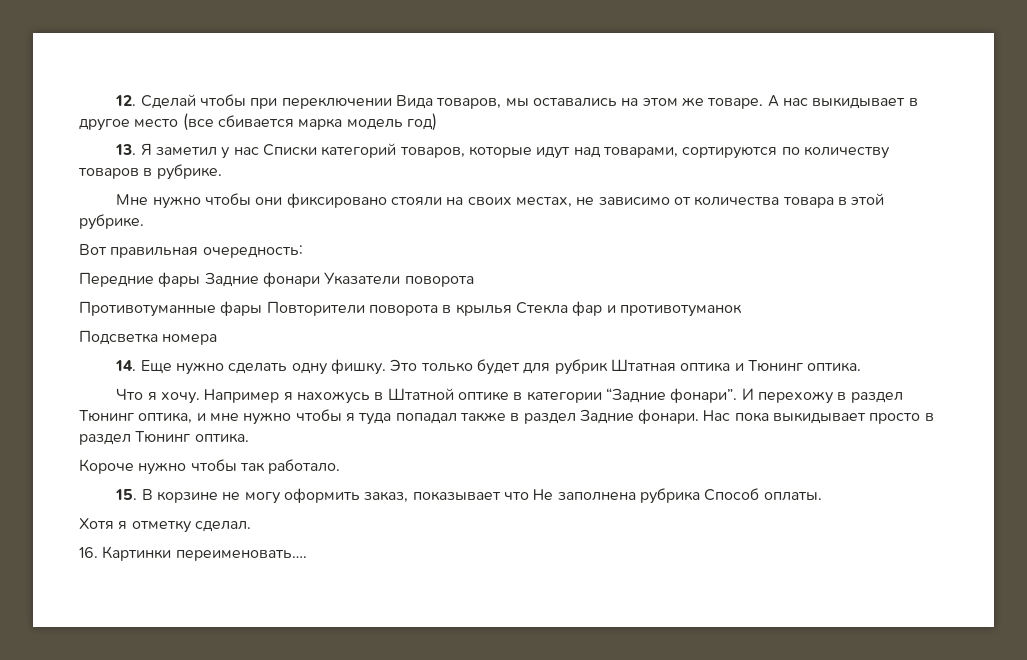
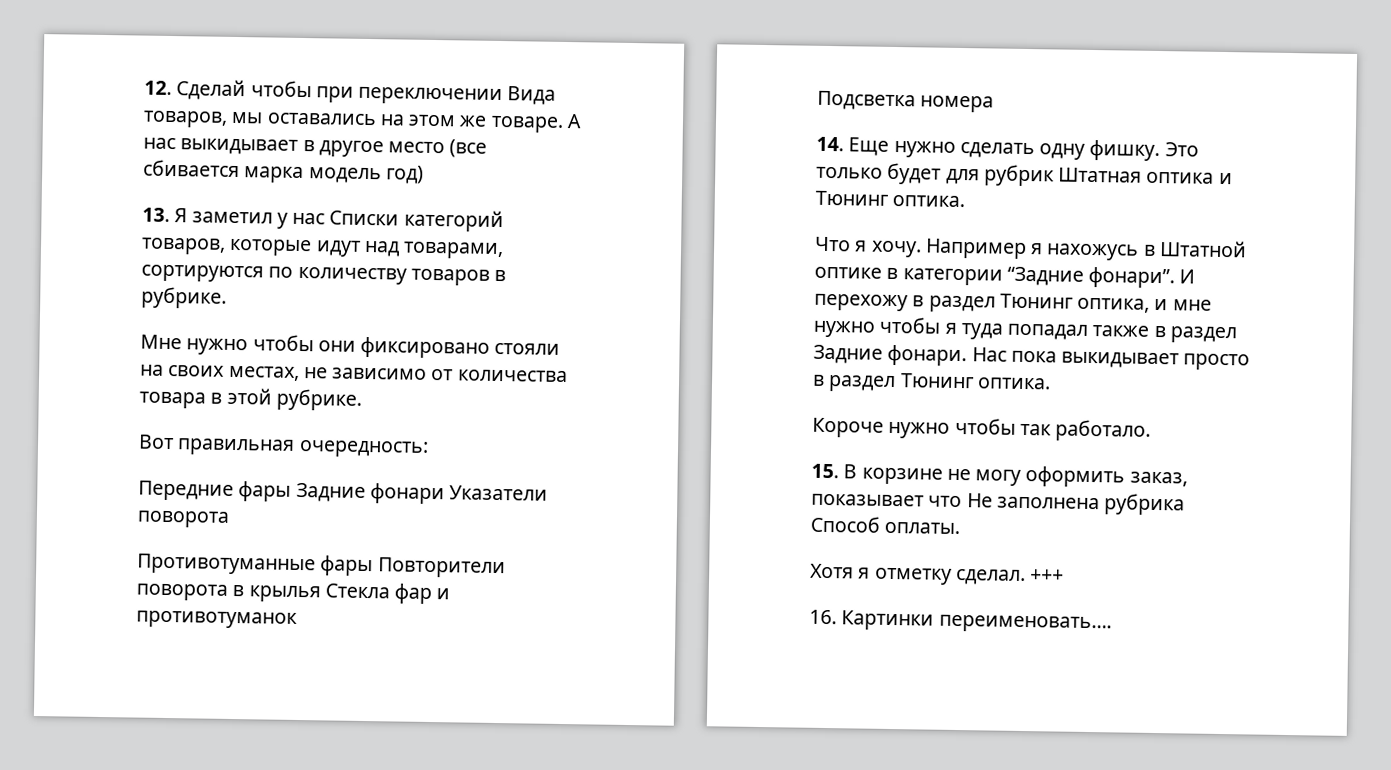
(251, 526) none -> [1030,569,1065,582] +++

